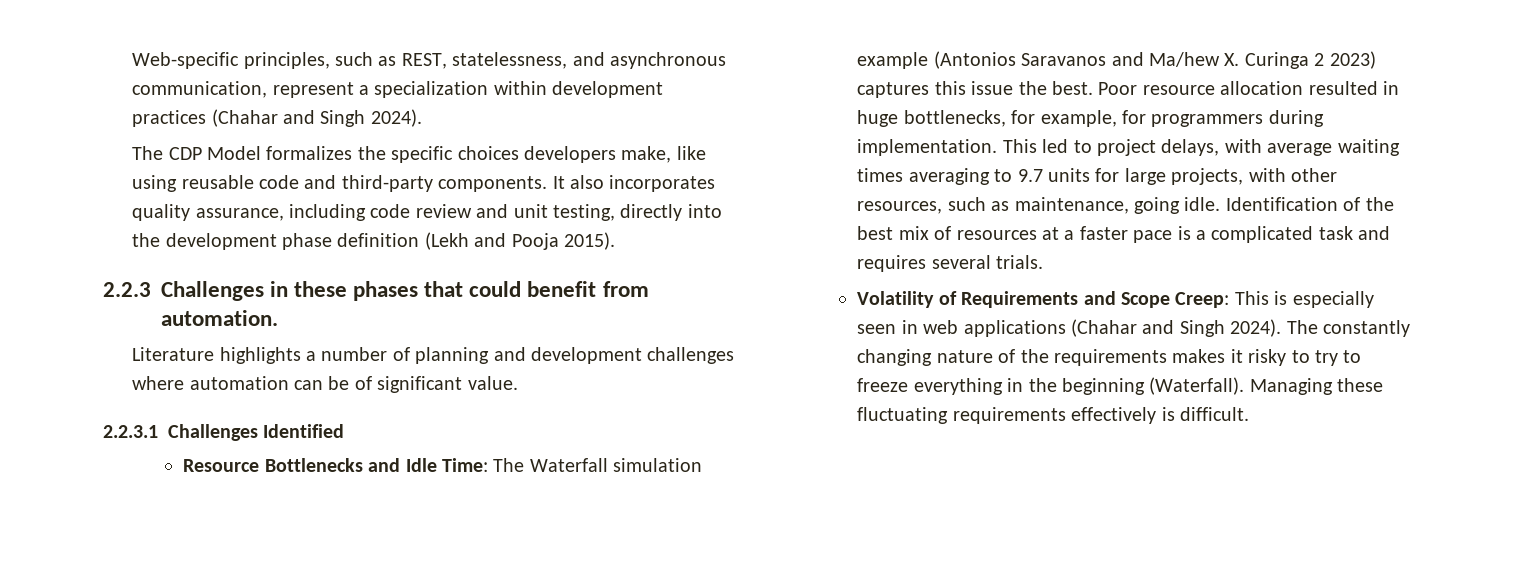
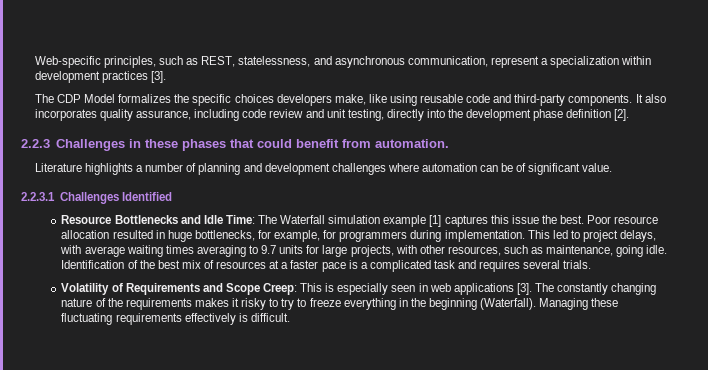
[211,109,422,127] (Chahar and Singh 2024). -> [151,71,167,83] [3].
[424,232,615,250] (Lekh and Pooja 2015). -> [614,109,630,121] [2].
[933,51,1376,69] (Antonios Saravanos and Ma/hew X. Curinga 2 2023) -> [429,215,442,227] [1]
[1070,319,1282,337] (Chahar and Singh 2024). -> [516,283,532,295] [3].

